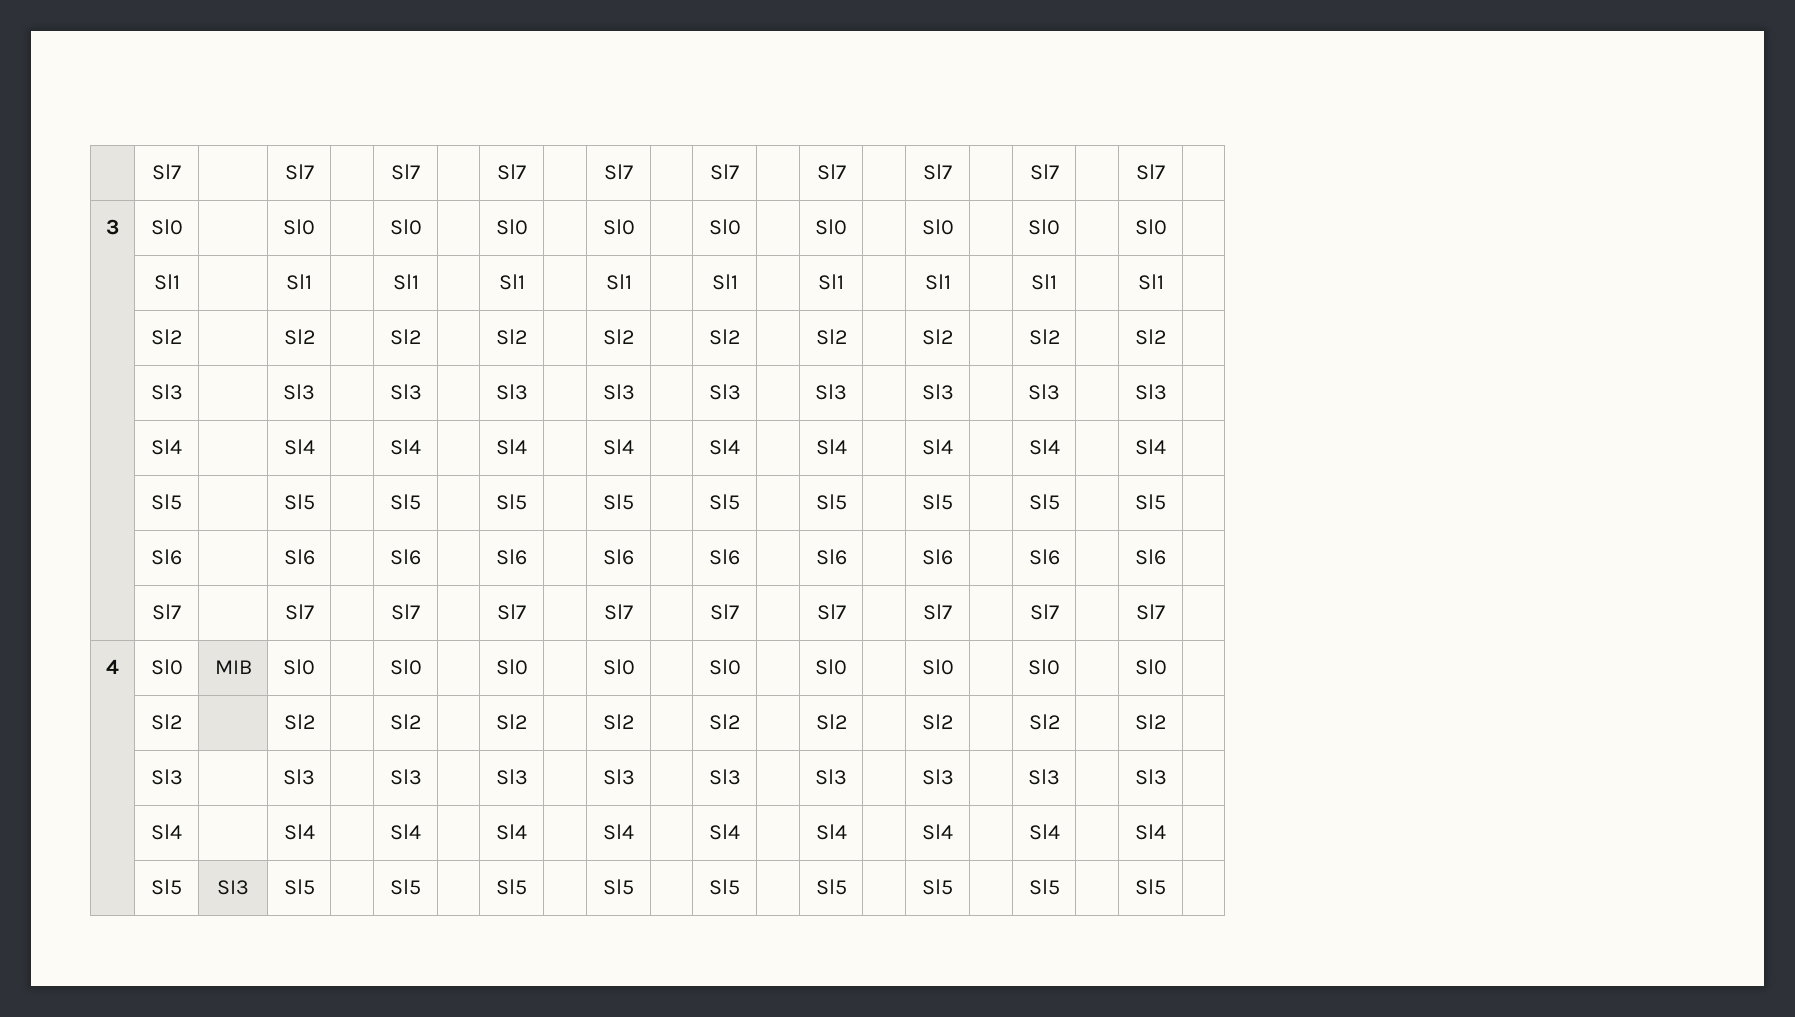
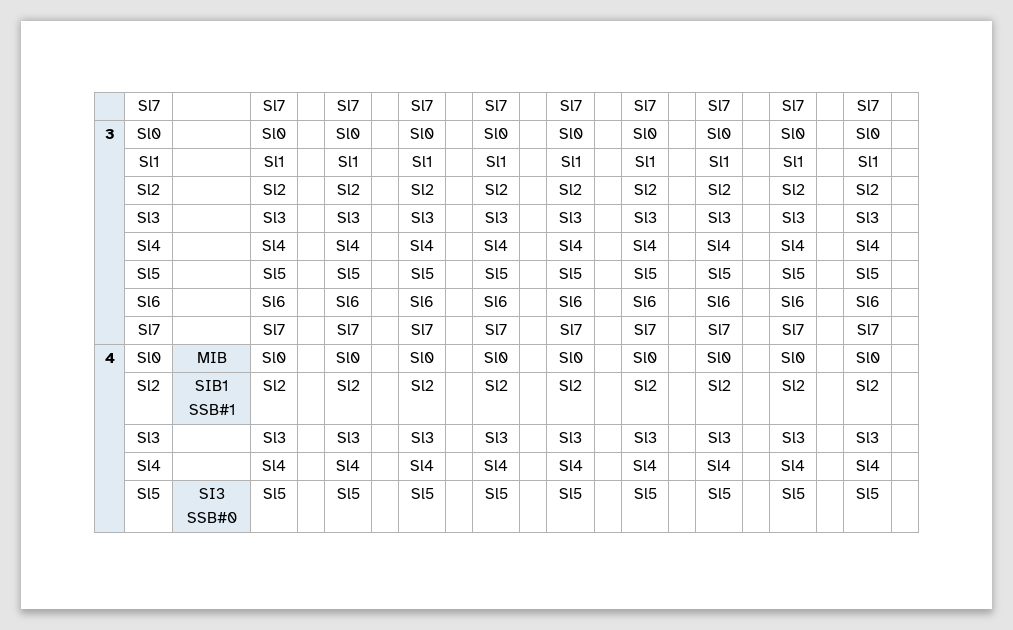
(182, 722) none -> [195,380,228,391] [188,404,235,415] SIB1 // SSB#1
(249, 887) none -> [186,512,237,523] // SSB#0

